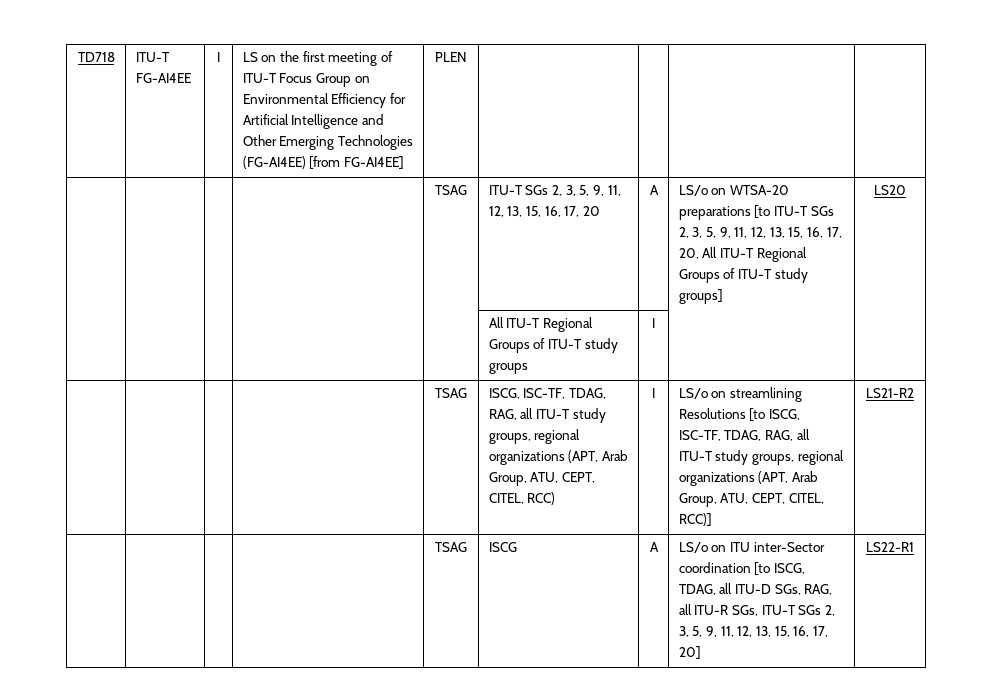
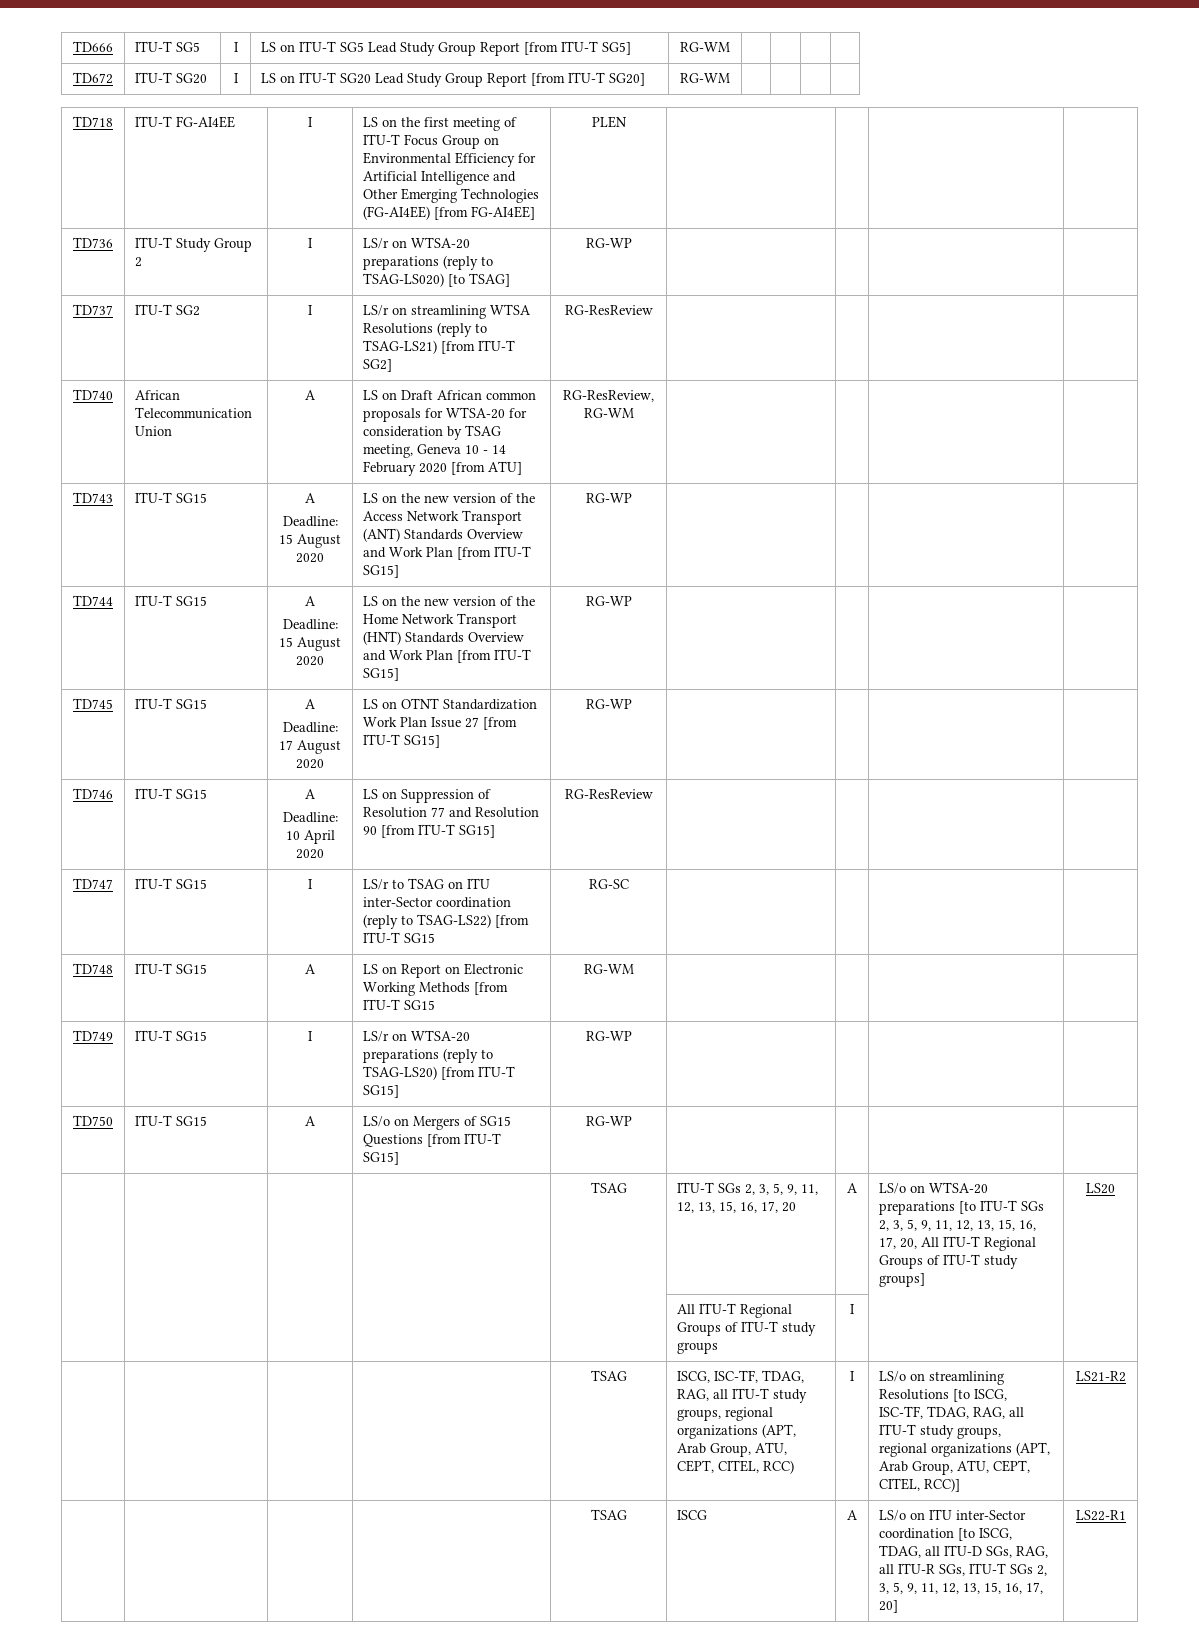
(77, 57) none -> [73,41,113,52] [135,41,201,52] [233,42,239,52] [261,41,632,56] [680,42,730,52] [73,72,113,84] [135,72,208,84] [233,73,239,83] [261,72,646,87] [680,73,730,83] TD666 | ITU-T SG5 | I | LS on ITU-T SG5 Lead Study Group Report [from ITU-T SG5] | RG-WM | | | | // TD672 | ITU-T SG20 | I | LS on ITU-T SG20 Lead Study Group Report [from ITU-T SG20] | RG-WM | | | | //
(467, 57) none -> [73,237,113,248] [135,237,253,252] [135,257,143,267] [308,238,313,248] [363,237,471,249] [363,255,494,270] [363,273,511,287] [585,238,632,248] [73,304,113,315] [135,304,201,316] [308,305,313,315] [363,304,532,319] [363,322,488,337] [363,340,516,354] [363,359,393,372] [564,305,653,315] [73,389,113,400] [135,390,181,400] [135,407,253,419] [135,426,173,436] [305,390,316,400] [363,390,537,400] [363,407,528,422] [363,425,502,440] [363,444,507,458] [363,461,523,476] [563,390,654,402] [583,408,634,418] [73,492,113,503] [135,492,208,503] [305,493,316,503] [282,516,338,527] [279,534,341,548] [296,553,324,563] [363,493,536,503] [363,510,523,525] [363,528,524,542] [363,546,532,560] [363,565,400,578] [585,493,632,503] [73,595,113,606] [135,595,208,606] [305,596,316,606] [282,619,338,630] [279,637,341,651] [296,656,324,666] [363,596,536,606] [363,613,518,628] [363,631,525,645] [363,649,532,663] [363,668,400,681] [585,596,632,606] [73,698,113,709] [135,698,208,709] [305,699,316,709] [282,722,338,733] [279,740,341,754] [296,759,324,769] [363,698,538,710] [363,717,518,730] [363,734,441,748] [585,699,632,709] [73,788,113,799] [135,788,208,799] [305,789,316,799] [282,812,338,823] [285,830,335,844] [296,849,324,859] [363,789,492,803] [363,807,540,818] [363,824,496,838] [564,789,653,799] [73,878,113,889] [135,878,208,889] [308,879,313,889] [363,878,491,890] [363,897,512,908] [363,914,530,929] [363,932,436,943] [588,879,629,889] [73,963,113,974] [135,963,208,974] [305,964,316,974] [363,963,524,978] [363,982,509,996] [363,999,436,1010] [583,964,634,974] [73,1030,113,1041] [135,1030,208,1041] [308,1031,313,1041] [363,1030,471,1042] [363,1048,494,1063] [363,1066,516,1080] [363,1085,400,1098] [585,1031,632,1041] [73,1115,113,1126] [135,1115,208,1126] [305,1116,316,1126] [363,1116,512,1130] [363,1133,502,1147] [363,1152,400,1165] [585,1116,632,1126] // TD736 | ITU-T Study Group 2 | I | LS/r on WTSA-20 preparations (reply to TSAG-LS020) [to TSAG] | RG-WP | | | | // TD737 | ITU-T SG2 | I | LS/r on streamlining WTSA Resolutions (reply to TSAG-LS21) [from ITU-T SG2] | RG-ResReview | | | | // TD740 | African Telecommunication Union | A | LS on Draft African common proposals for WTSA-20 for consideration by TSAG meeting, Geneva 10 - 14 February 2020 [from ATU] | RG-ResReview, RG-WM | | | | // TD743 | ITU-T SG15 | A // Deadline: 15 August 2020 | LS on the new version of the Access Network Transport (ANT) Standards Overview and Work Plan [from ITU-T SG15] | RG-WP | | | | // TD744 | ITU-T SG15 | A // Deadline: 15 August 2020 | LS on the new version of the Home Network Transport (HNT) Standards Overview and Work Plan [from ITU-T SG15] | RG-WP | | | | // TD745 | ITU-T SG15 | A // Deadline: 17 August 2020 | LS on OTNT Standardization Work Plan Issue 27 [from ITU-T SG15] | RG-WP | | | | // TD746 | ITU-T SG15 | A // Deadline: 10 April 2020 | LS on Suppression of Resolution 77 and Resolution 90 [from ITU-T SG15] | RG-ResReview | | | | // TD747 | ITU-T SG15 | I | LS/r to TSAG on ITU inter-Sector coordination (reply to TSAG-LS22) [from ITU-T SG15 | RG-SC | | | | // TD748 | ITU-T SG15 | A | LS on Report on Electronic Working Methods [from ITU-T SG15 | RG-WM | | | | // TD749 | ITU-T SG15 | I | LS/r on WTSA-20 preparations (reply to TSAG-LS20) [from ITU-T SG15] | RG-WP | | | | // TD750 | ITU-T SG15 | A | LS/o on Mergers of SG15 Questions [from ITU-T SG15] | RG-WP | | | |

